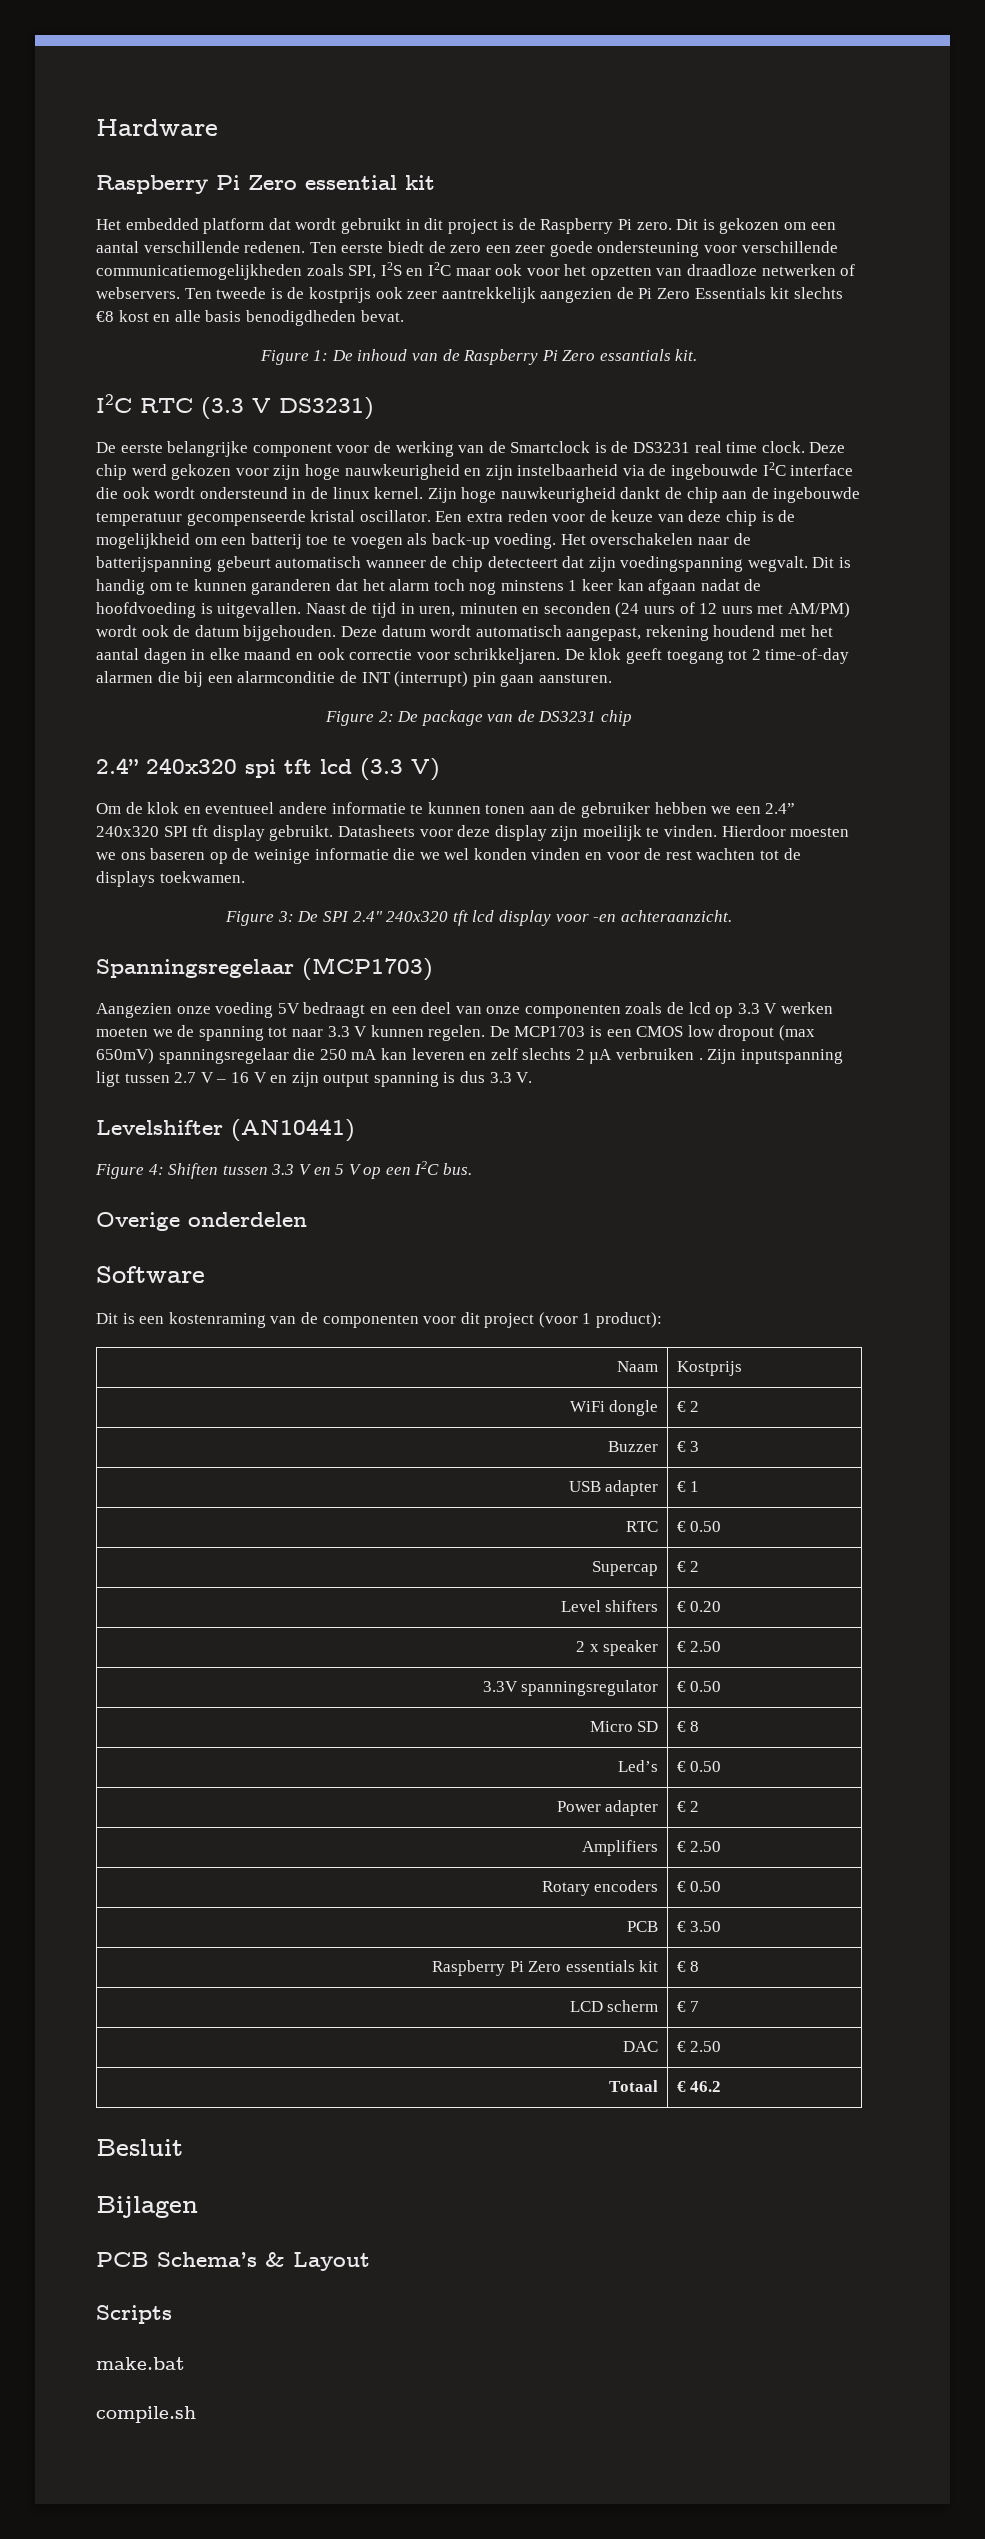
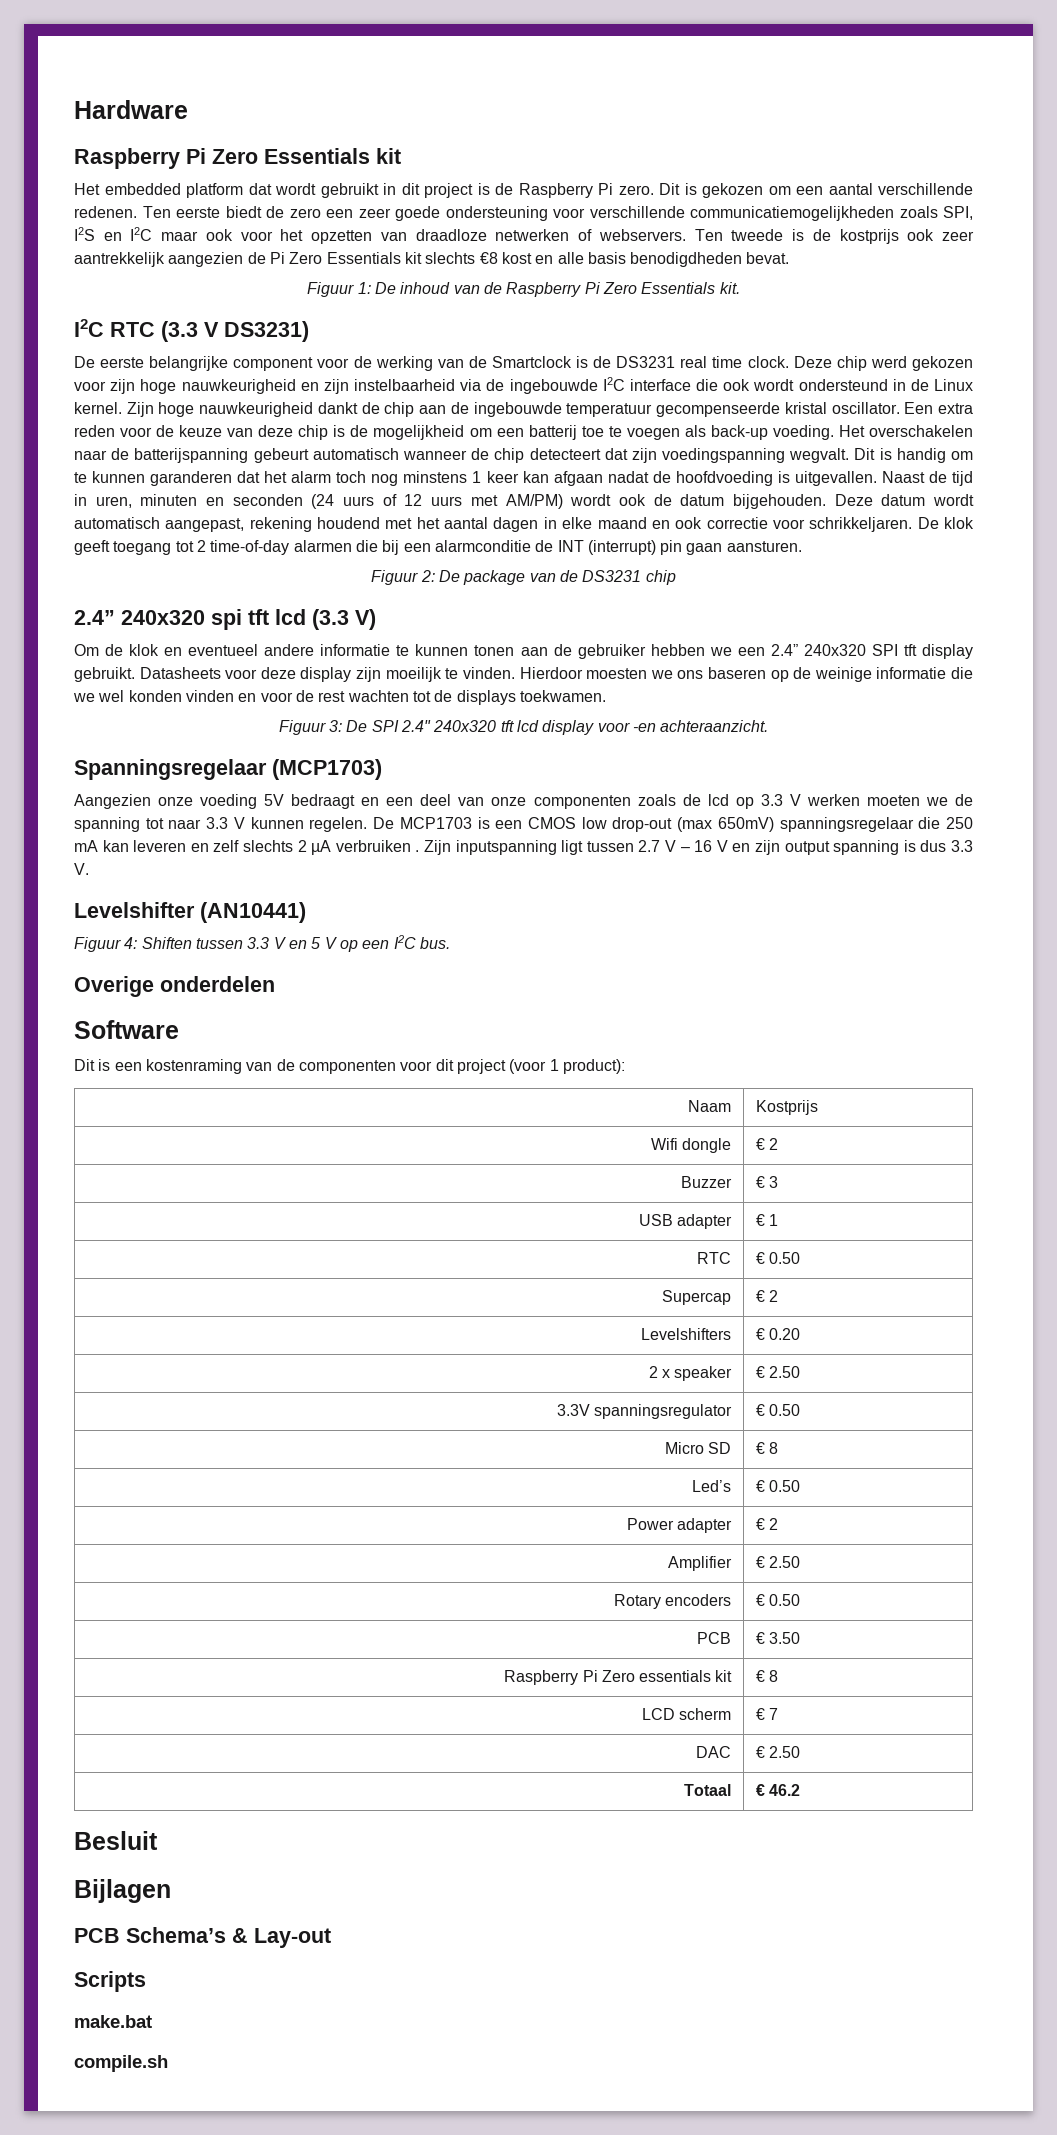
[305,175,397,190] essential -> [264,148,370,164] Essentials
[259,350,309,365] Figure -> [307,282,355,297] Figuur
[599,349,671,361] essantials -> [641,282,716,294] Essentials
[332,487,370,499] linux -> [933,379,973,391] Linux
[324,711,374,726] Figure -> [371,570,419,585] Figuur
[225,911,275,926] Figure -> [278,720,326,735] Figuur
[718,1025,775,1041] dropout -> [612,817,673,832] drop-out
[95,1164,144,1179] Figure -> [74,937,121,952] Figuur
[569,1401,605,1412] WiFi -> [651,1138,679,1150] Wifi
[560,1600,659,1612] Level shifters -> [641,1328,732,1340] Levelshifters
[582,1840,659,1856] Amplifiers -> [668,1556,733,1571] Amplifier
[293,2252,370,2271] Layout -> [254,1928,331,1948] Lay-out

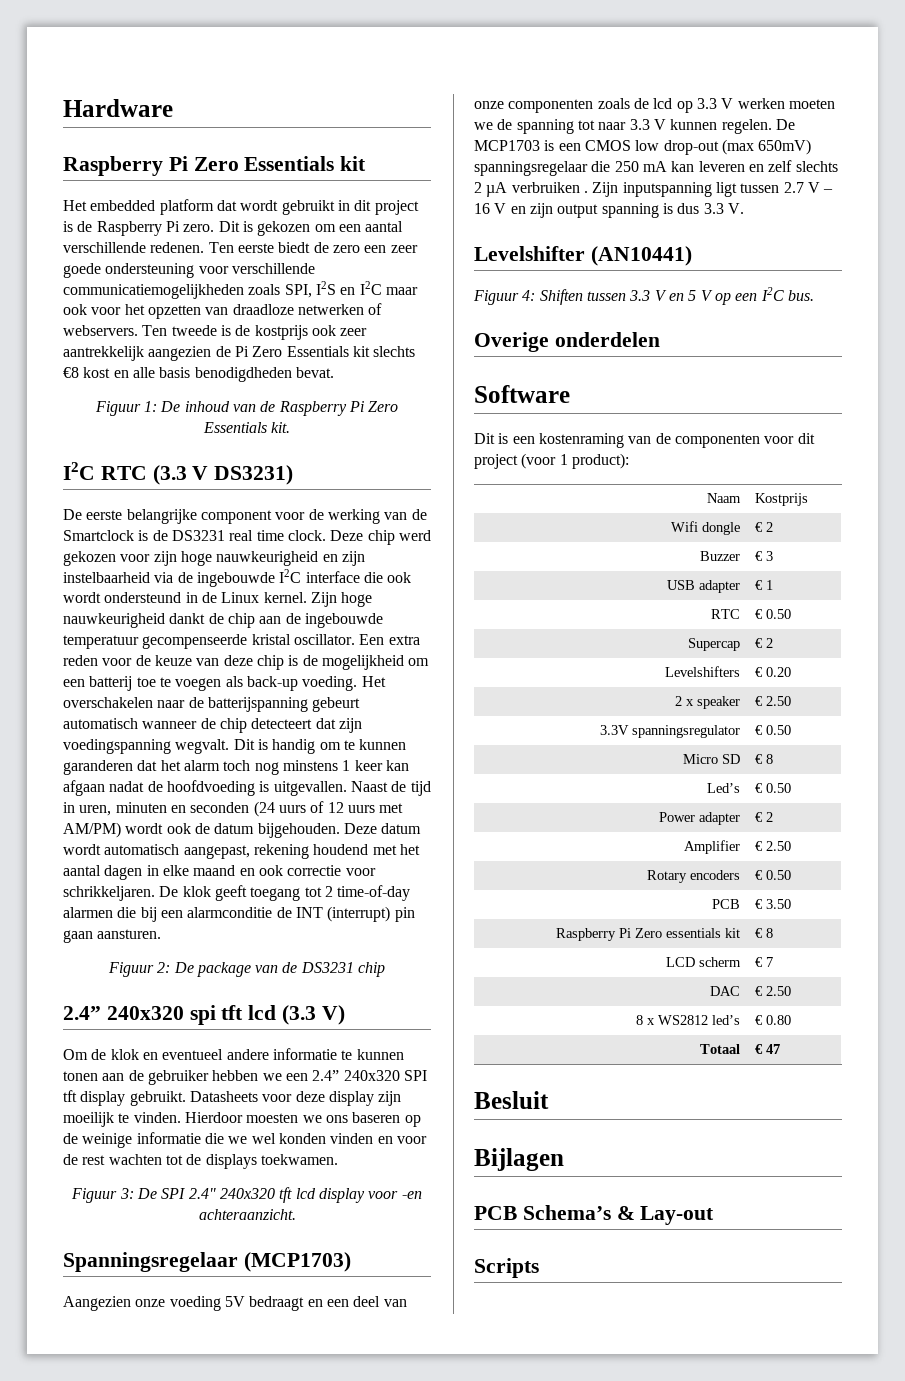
(800, 1752) none -> [635,1015,740,1025] [755,1015,792,1025] // 8 x WS2812 led’s | € 0.80
[768,1784,800,1796] 46.2 -> [766,1044,781,1054] 47
[74,2015,152,2028] [74,2055,168,2072] // make.bat // compile.sh -> (539, 1268) none

